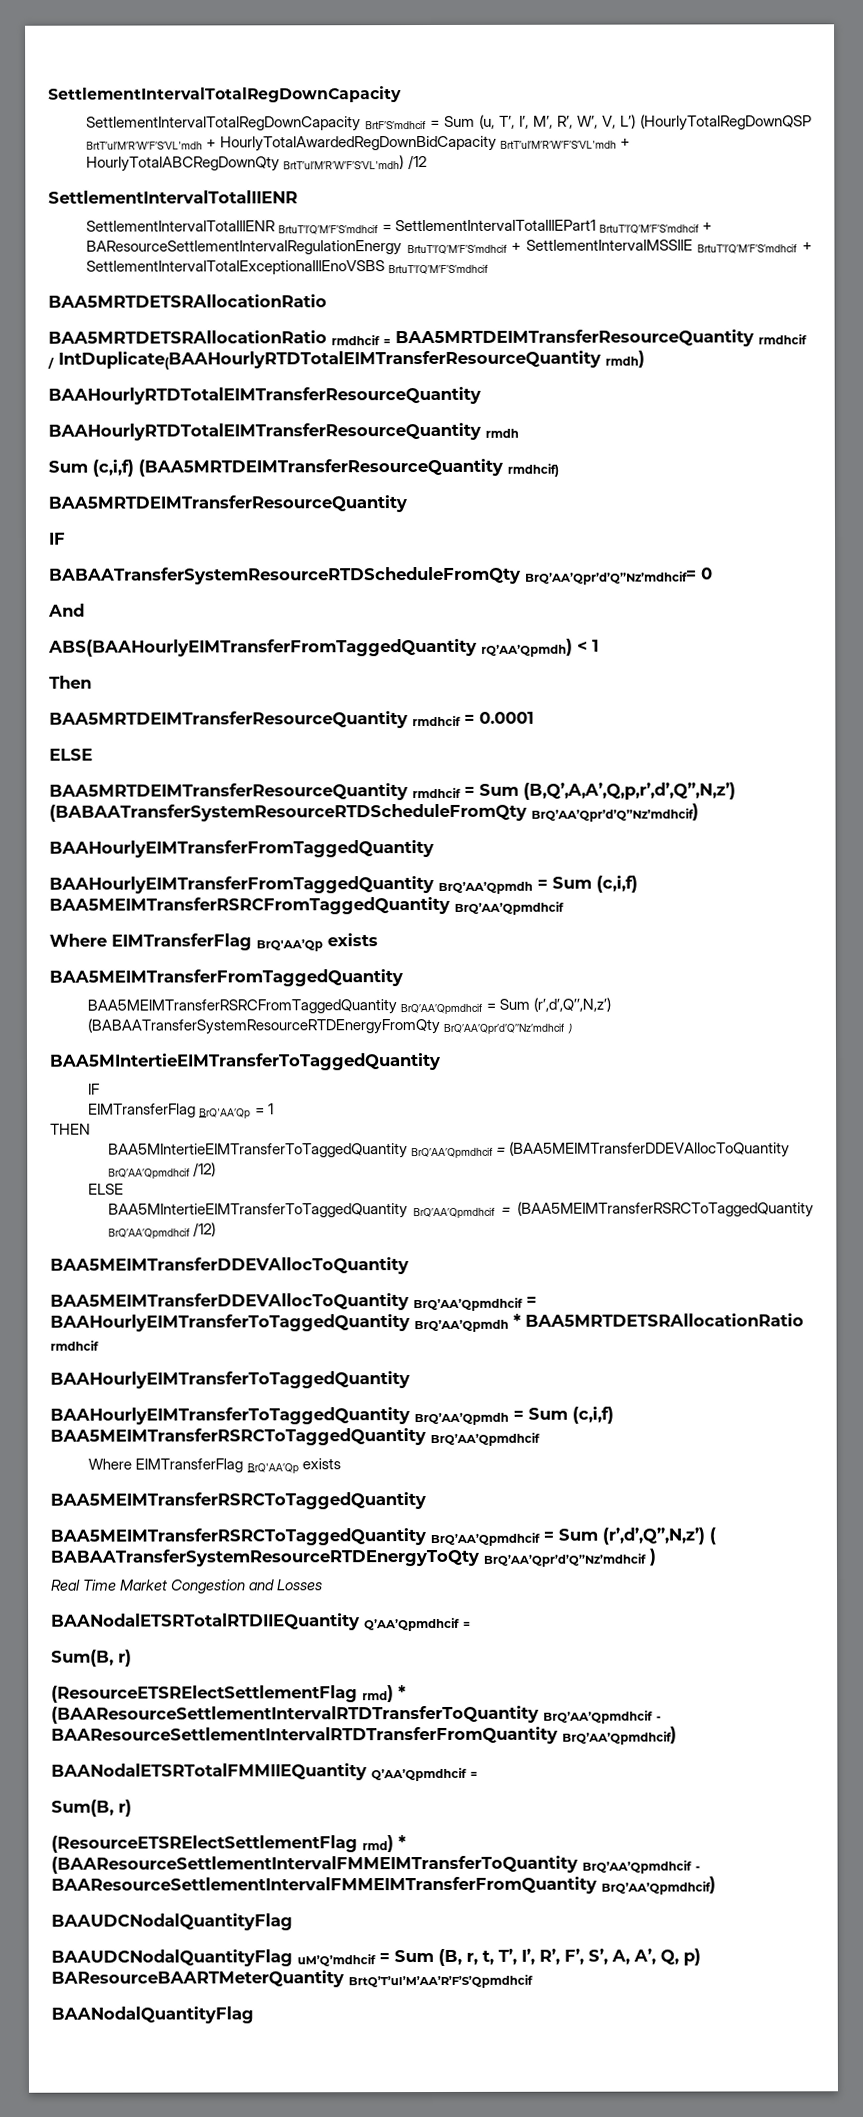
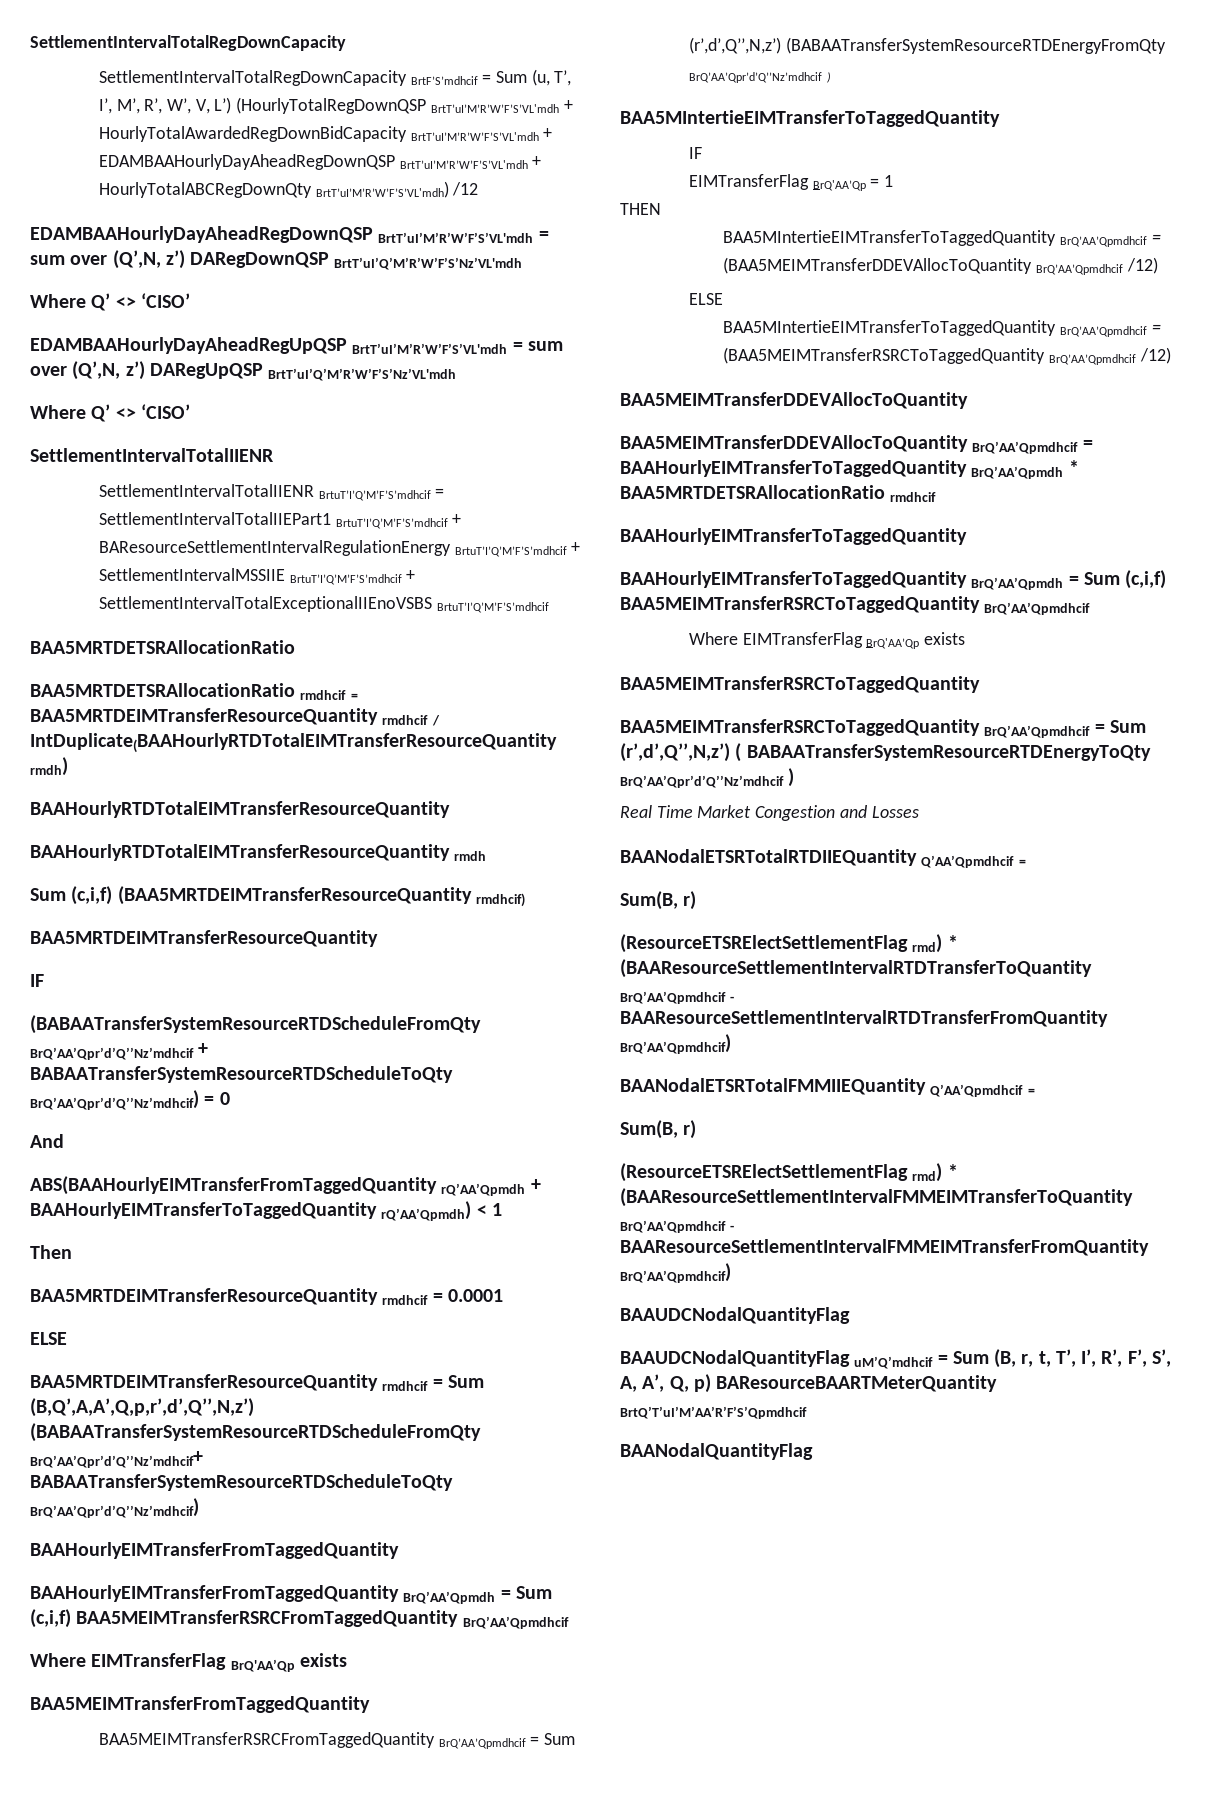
(630, 142) none -> [98,154,542,170] EDAMBAAHourlyDayAheadRegDownQSP BrtT’uI’M’R’W’F’S’VL'mdh +
(427, 162) none -> [30,226,549,243] [30,250,523,270] [30,293,190,311] [30,337,563,354] [30,361,457,381] [30,404,190,422] // EDAMBAAHourlyDayAheadRegDownQSP BrtT’uI’M’R’W’F’S’VL'mdh = sum over (Q’,N, z’) DARegDownQSP BrtT’uI’Q’M’R’W’F’S’Nz’VL'mdh // Where Q’ <> ‘CISO’ // EDAMBAAHourlyDayAheadRegUpQSP BrtT’uI’M’R’W’F’S’VL'mdh = sum over (Q’,N, z’) DARegUpQSP BrtT’uI’Q’M’R’W’F’S’Nz’VL'mdh // Where Q’ <> ‘CISO’
[49,566,697,585] BABAATransferSystemResourceRTDScheduleFromQty BrQ’AA’Qpr’d’Q’’Nz’mdhcif= -> [30,1015,481,1034] [30,1043,209,1060] [30,1066,453,1083] [30,1090,215,1110] (BABAATransferSystemResourceRTDScheduleFromQty BrQ’AA’Qpr’d’Q’’Nz’mdhcif + BABAATransferSystemResourceRTDScheduleToQty BrQ’AA’Qpr’d’Q’’Nz’mdhcif) =
(477, 647) none -> [441,1179,541,1196] [30,1202,377,1219] rQ’AA’Qpmdh + BAAHourlyEIMTransferToTaggedQuantity
(527, 812) none -> [30,1451,203,1468] [30,1474,453,1491] BrQ’AA’Qpr’d’Q’’Nz’mdhcif+ BABAATransferSystemResourceRTDScheduleToQty

